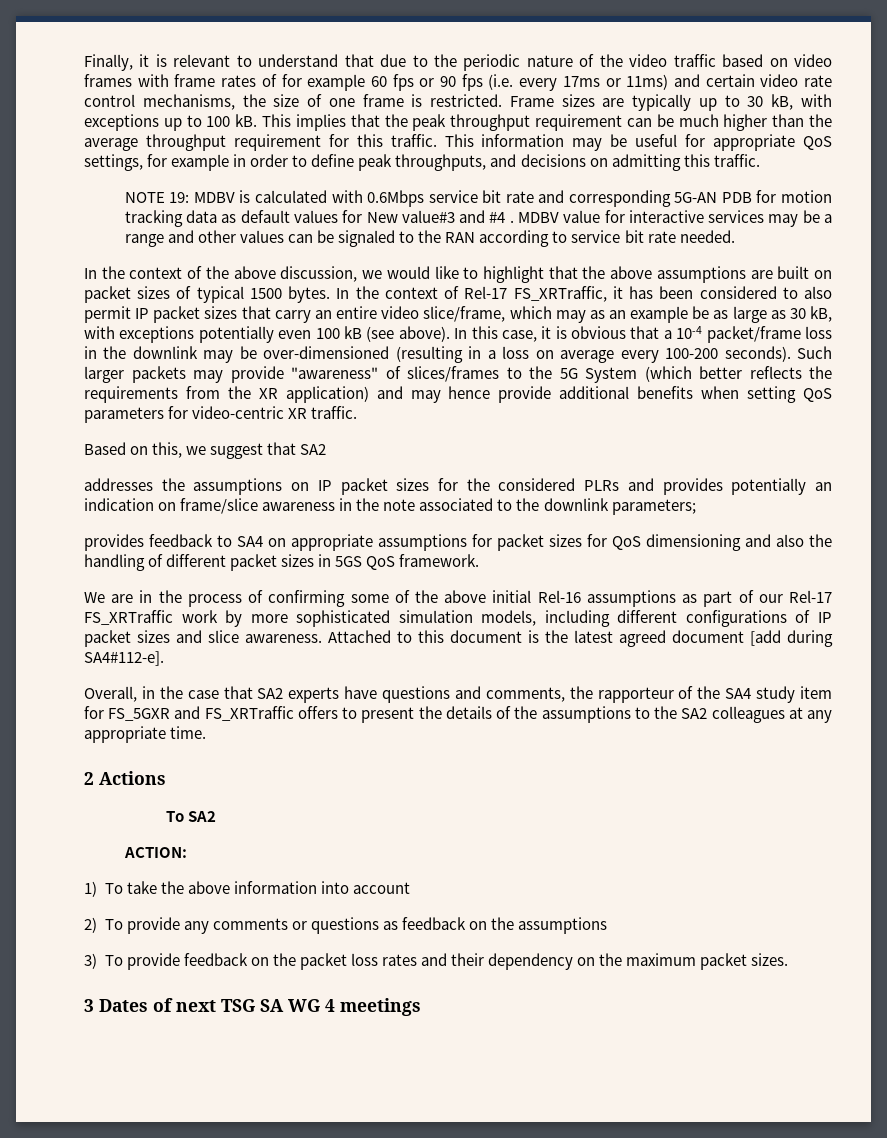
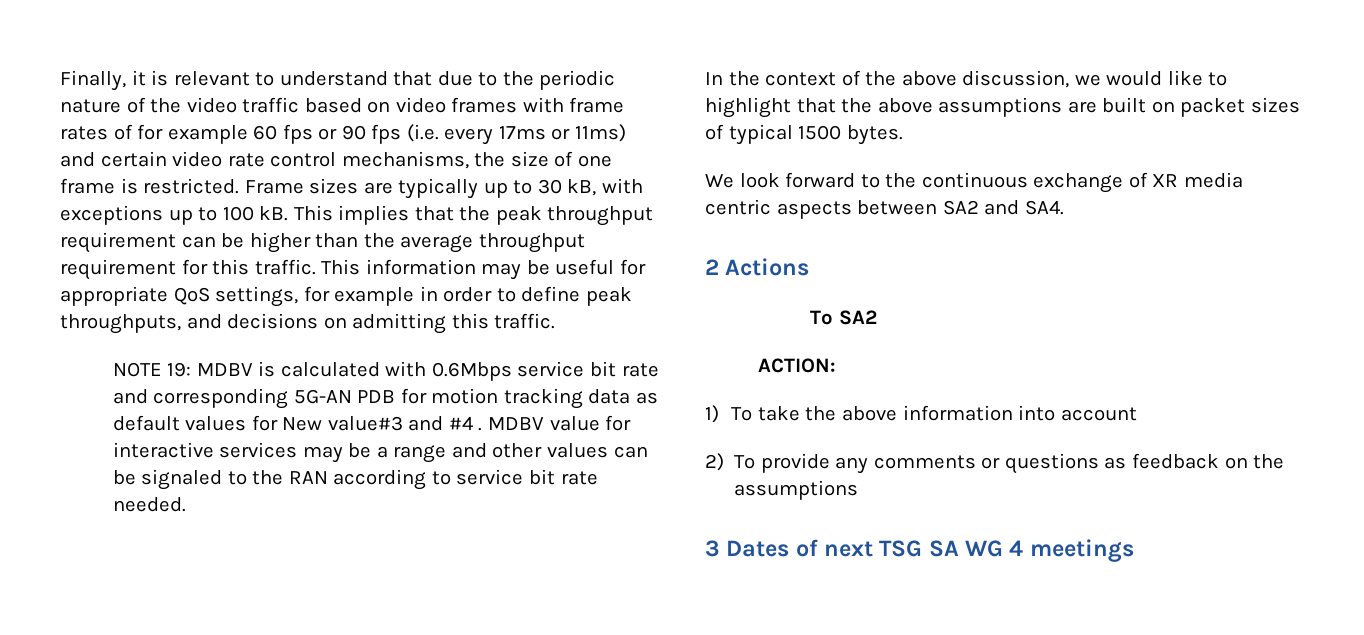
[678,114,719,127] much -> (245, 240) none
[336,286,833,302] [84,306,832,323] [84,326,833,343] [84,346,832,363] [84,366,832,383] [84,386,832,403] [84,406,358,423] [84,442,327,459] [84,478,832,495] [84,498,696,515] [84,534,832,551] [84,554,480,571] [84,590,832,607] [84,610,832,627] [84,630,833,647] [84,651,164,666] [84,686,832,703] [84,706,833,723] [84,726,207,743] In the context of Rel-17 FS_XRTraffic, it has been considered to also permit IP packet sizes that carry an entire video slice/frame, which may as an example be as large as 30 kB, with exceptions potentially even 100 kB (see above). In this case, it is obvious that a 10-4 packet/frame loss in the downlink may be over-dimensioned (resulting in a loss on average every 100-200 seconds). Such larger packets may provide "awareness" of slices/frames to the 5G System (which better reflects the requirements from the XR application) and may hence provide additional benefits when setting QoS parameters for video-centric XR traffic. // Based on this, we suggest that SA2 // addresses the assumptions on IP packet sizes for the considered PLRs and provides potentially an indication on frame/slice awareness in the note associated to the downlink parameters; // provides feedback to SA4 on appropriate assumptions for packet sizes for QoS dimensioning and also the handling of different packet sizes in 5GS QoS framework. // We are in the process of confirming some of the above initial Rel-16 assumptions as part of our Rel-17 FS_XRTraffic work by more sophisticated simulation models, including different configurations of IP packet sizes and slice awareness. Attached to this document is the latest agreed document [add during SA4#112-e]. // Overall, in the case that SA2 experts have questions and comments, the rapporteur of the SA4 study item for FS_5GXR and FS_XRTraffic offers to present the details of the assumptions to the SA2 colleagues at any appropriate time. -> [705,172,1243,193] [705,199,1064,219] // We look forward to the continuous exchange of XR media centric aspects between SA2 and SA4.
[84,953,789,970] // 3) To provide feedback on the packet loss rates and their dependency on the maximum packet sizes. -> (859, 490) none

